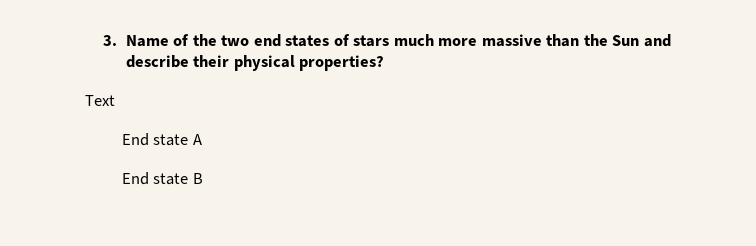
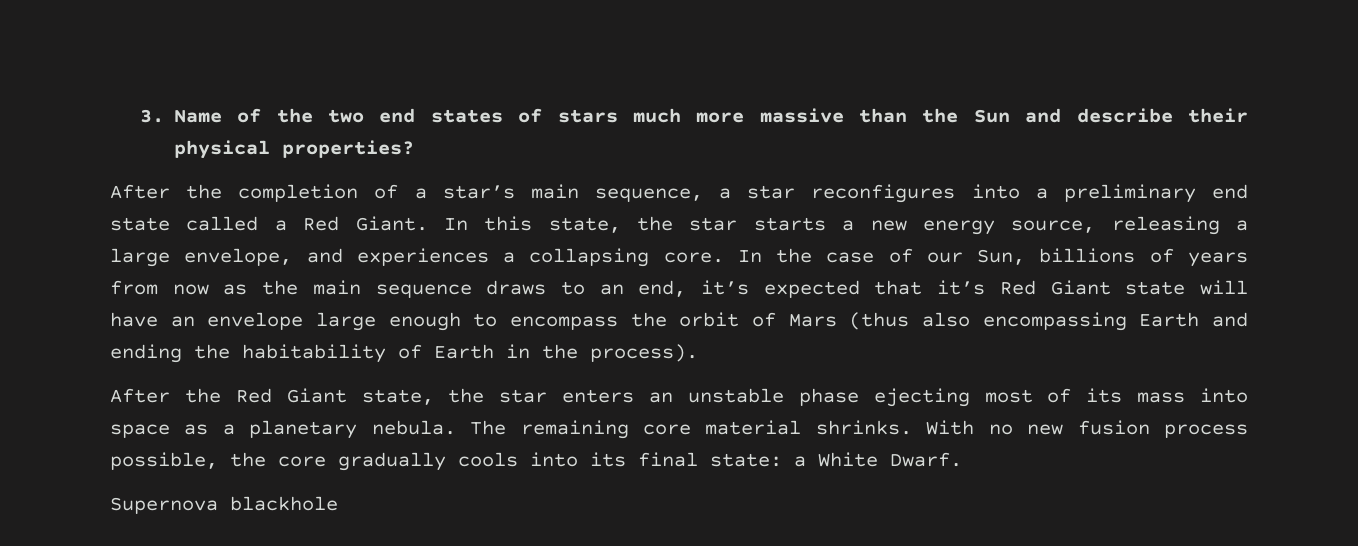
[85,95,115,106] [121,133,202,146] [121,172,203,185] Text // End state A // End state B -> [110,184,1248,203] [110,216,1248,235] [110,248,1248,267] [110,280,1249,298] [110,312,1248,331] [110,344,698,363] [110,388,1248,407] [110,420,1249,439] [110,452,962,471] [110,496,338,514] After the completion of a star’s main sequence, a star reconfigures into a preliminary end state called a Red Giant. In this state, the star starts a new energy source, releasing a large envelope, and experiences a collapsing core. In the case of our Sun, billions of years from now as the main sequence draws to an end, it’s expected that it’s Red Giant state will have an envelope large enough to encompass the orbit of Mars (thus also encompassing Earth and ending the habitability of Earth in the process). // After the Red Giant state, the star enters an unstable phase ejecting most of its mass into space as a planetary nebula. The remaining core material shrinks. With no new fusion process possible, the core gradually cools into its final state: a White Dwarf. // Supernova blackhole

